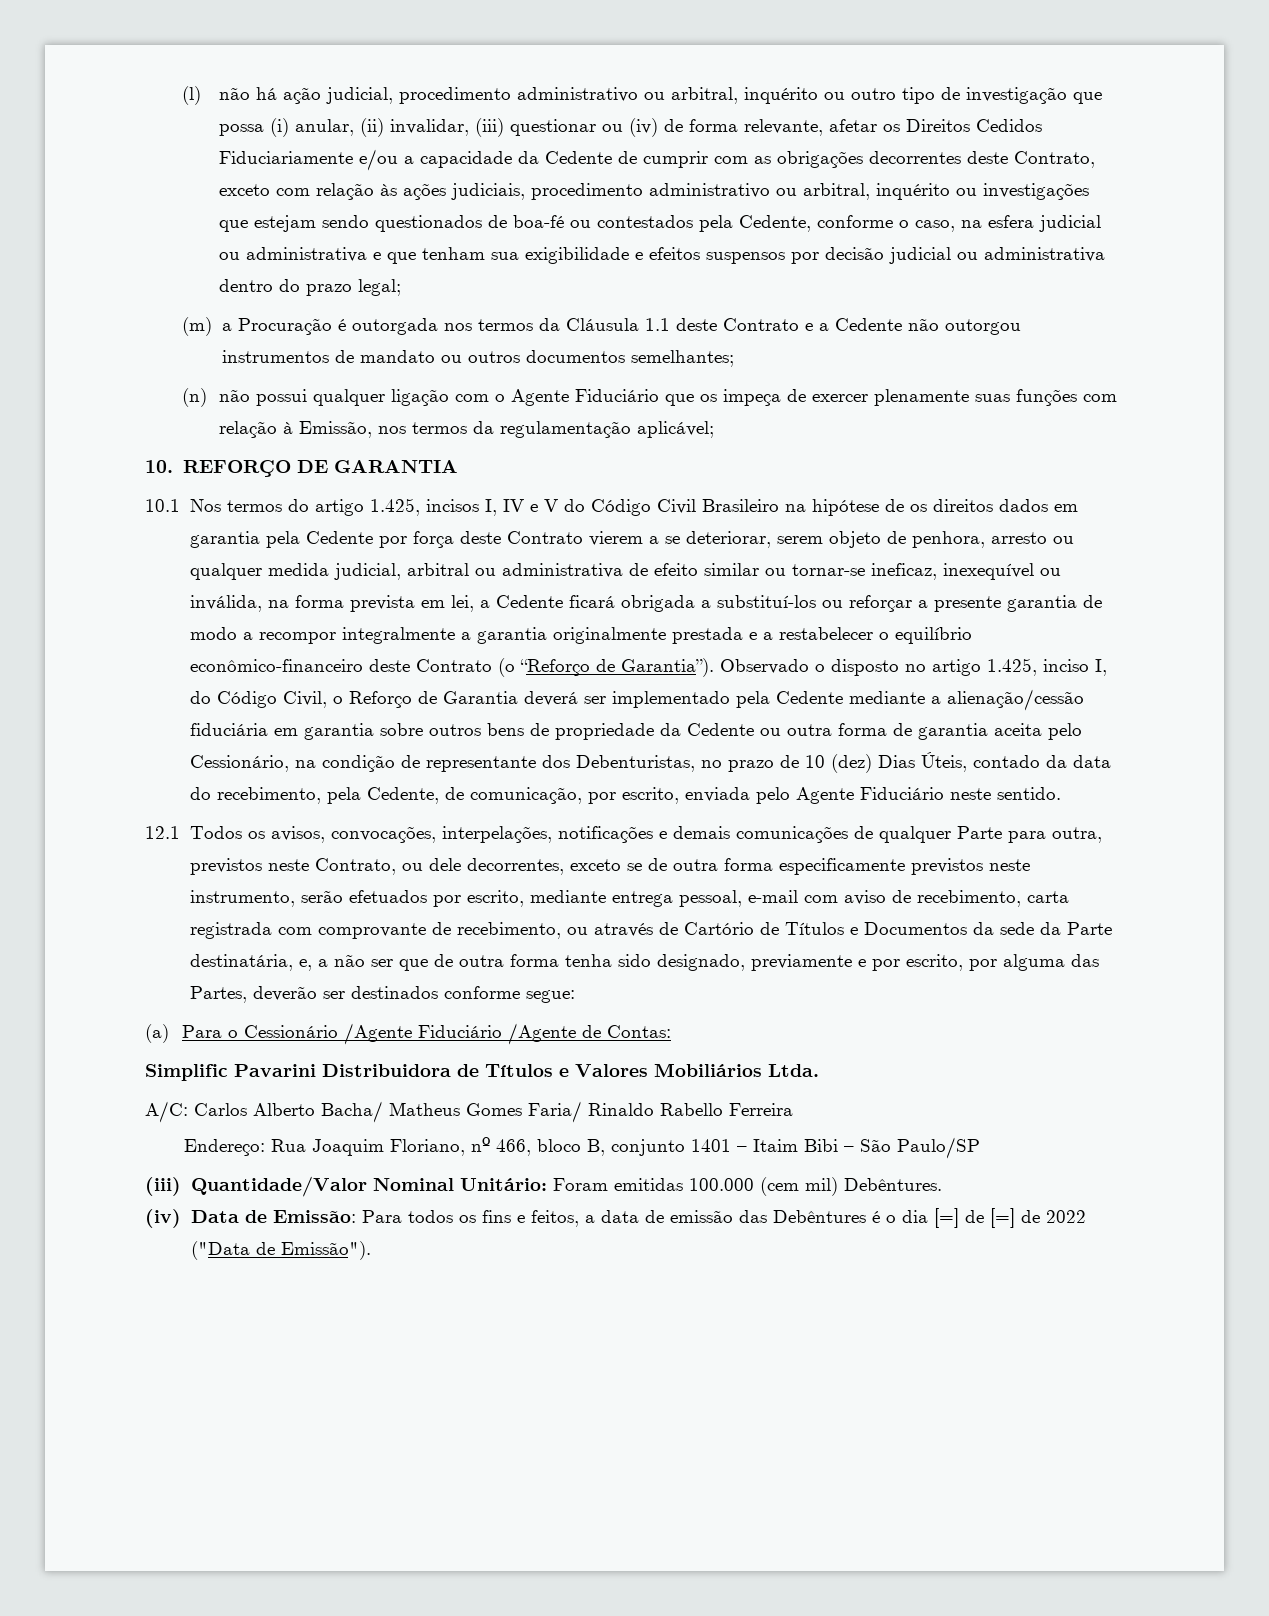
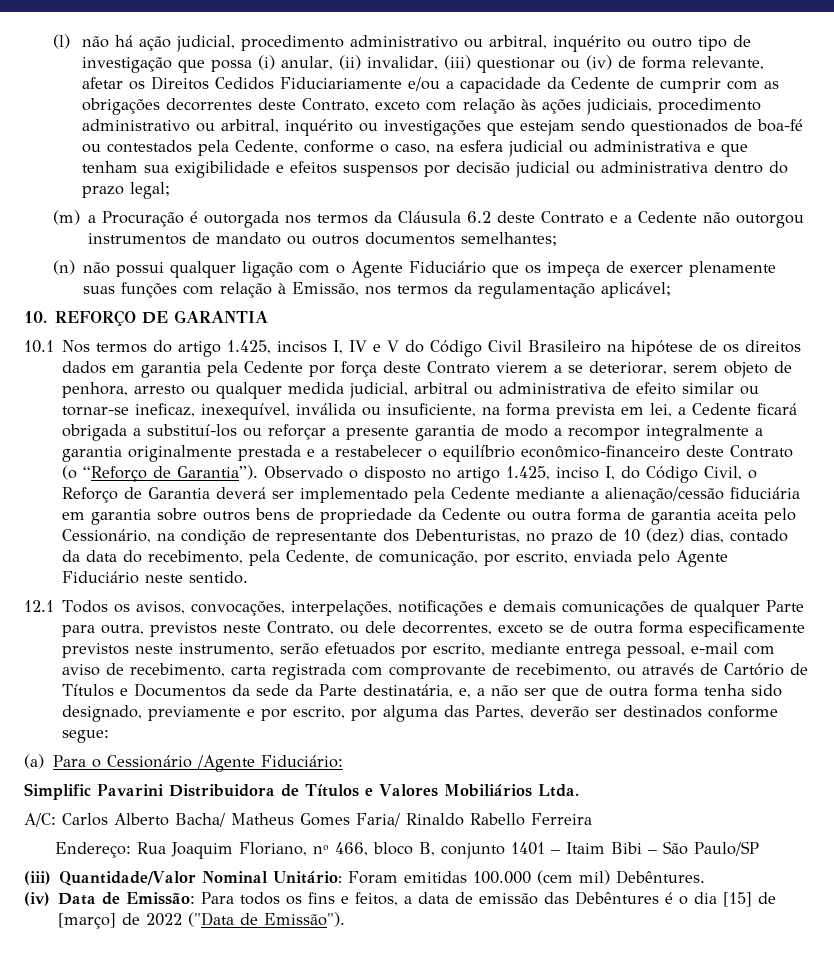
[644,318,670,331] 1.1 -> [467,211,492,223] 6.2
[942,563,1061,580] [189,595,262,612] inexequível ou inválida, -> [201,403,477,420] inexequível, inválida ou insuficiente,
[877,752,967,772] Dias Úteis, -> [690,529,725,543] dias,
[418,1023,672,1045] Fiduciário /Agente de Contas: -> [261,755,344,768] Fiduciário:
[933,1208,1015,1228] [=] de [=] -> [723,892,777,907] [58,913,117,929] [15] de [março]

